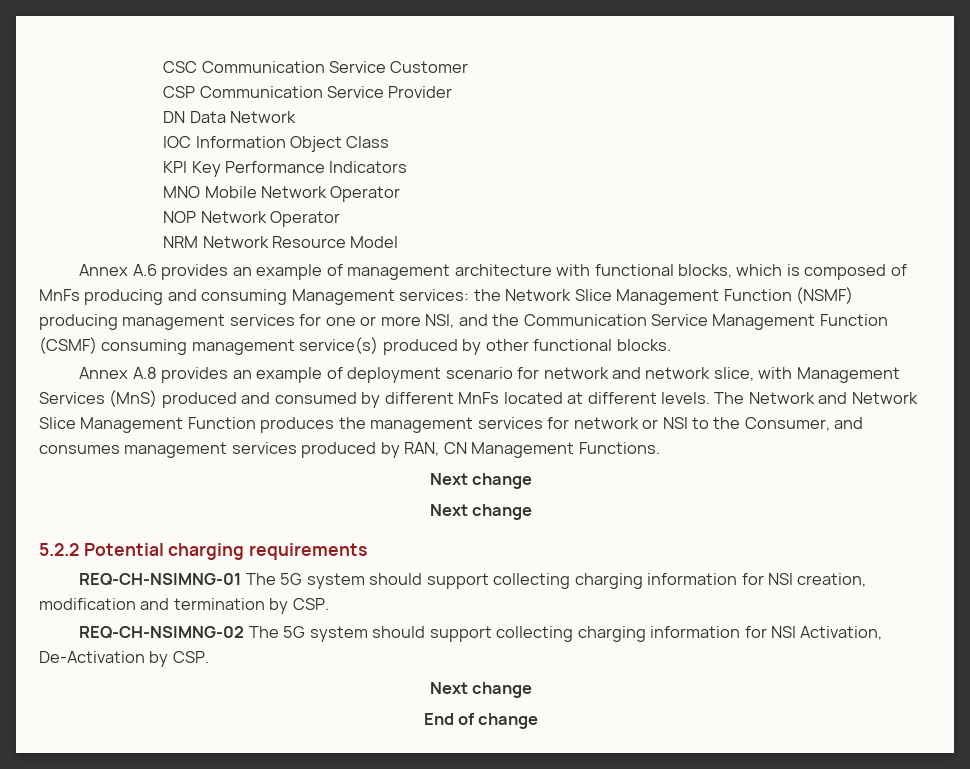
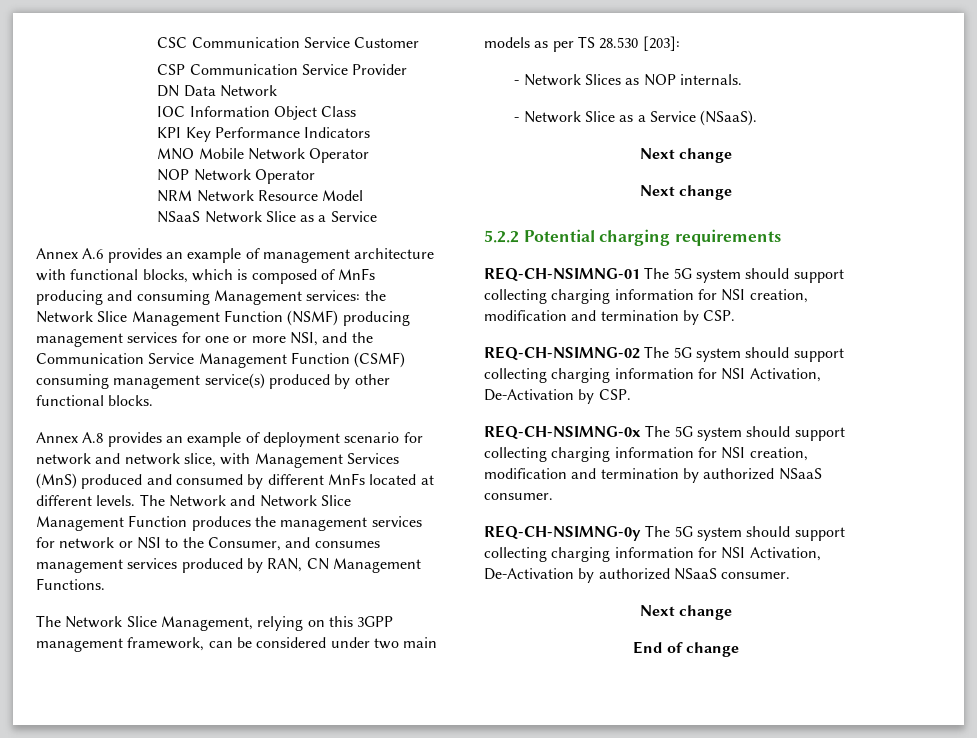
(399, 242) none -> [157,211,377,223] // NSaaS Network Slice as a Service
(660, 448) none -> [36,615,394,631] [36,637,438,652] [484,36,680,52] [514,74,742,86] [514,110,758,126] // The Network Slice Management, relying on this 3GPP management framework, can be considered under two main models as per TS 28.530 [203]: // - Network Slices as NOP internals. // - Network Slice as a Service (NSaaS).
(209, 657) none -> [484,425,845,441] [484,447,808,462] [484,468,822,483] [484,493,553,500] [484,525,845,541] [484,547,821,562] [484,568,791,583] // REQ-CH-NSIMNG-0x The 5G system should support collecting charging information for NSI creation, modification and termination by authorized NSaaS consumer. // REQ-CH-NSIMNG-0y The 5G system should support collecting charging information for NSI Activation, De-Activation by authorized NSaaS consumer.

